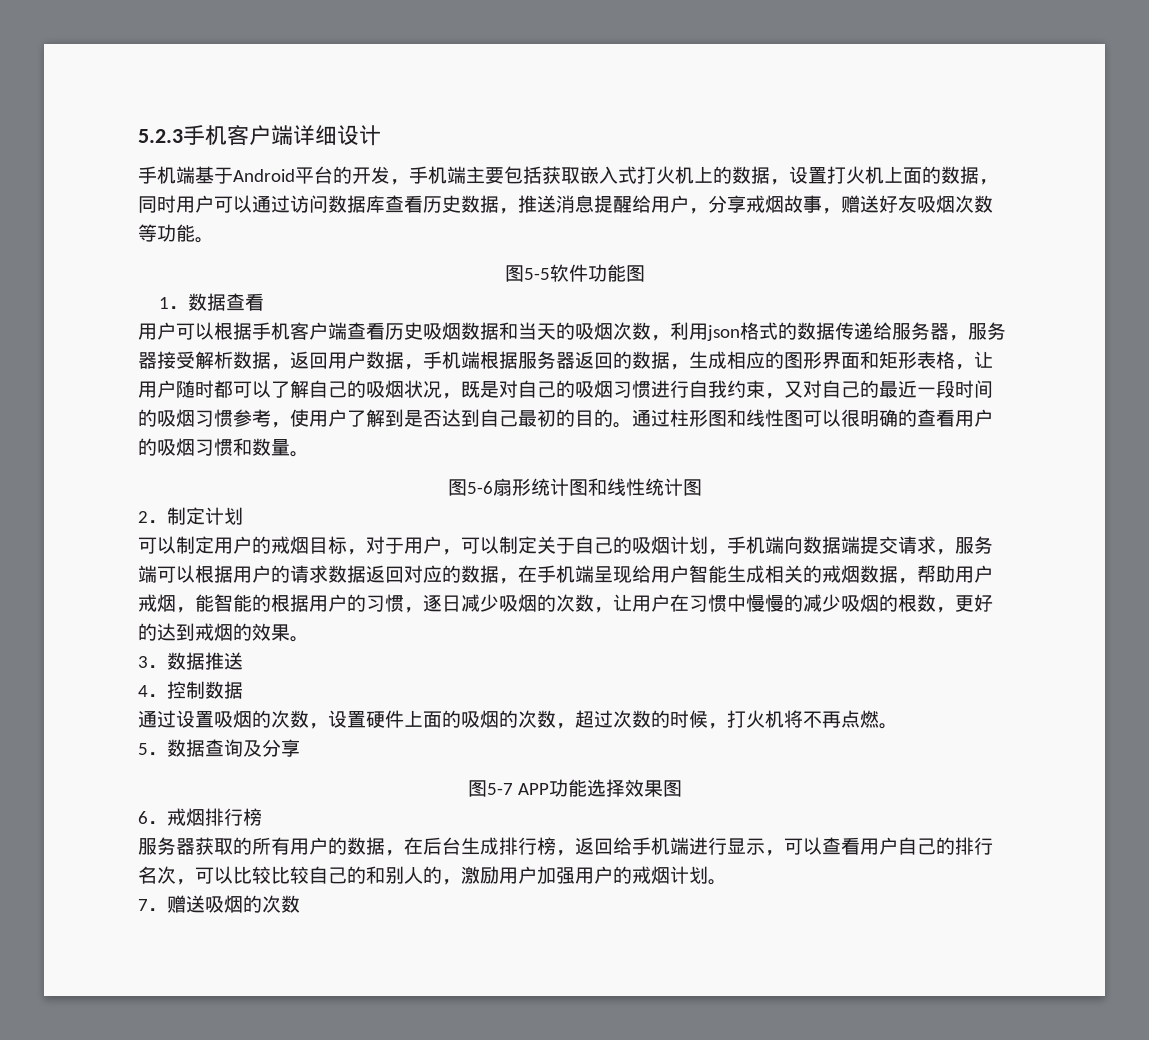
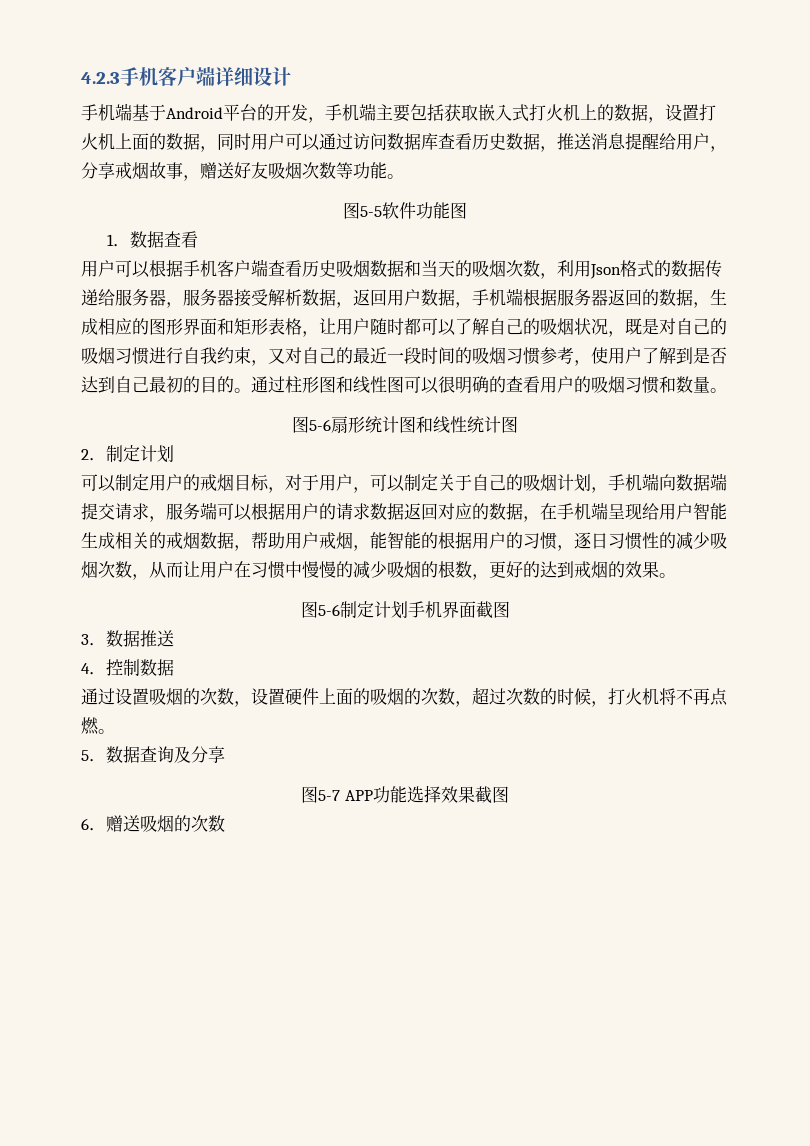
[138,129,183,143] 5.2.3 -> [81,72,120,84] 4.2.3
[707,325,740,341] json -> [590,264,621,279] Json
[461,594,613,613] 减少吸烟的次数， -> [608,532,727,550] [81,561,183,580] 习惯性的减少吸烟次数，从而
(309, 639) none -> [300,601,510,619] // 图5-6制定计划手机界面截图
(663, 788) none -> [474,786,492,804] 截
[167,808,262,826] [138,837,993,856] [138,866,727,885] [138,899,167,911] 戒烟排行榜 // 服务器获取的所有用户的数据，在后台生成排行榜，返回给手机端进行显示，可以查看用户自己的排行名次，可以比较比较自己的和别人的，激励用户加强用户的戒烟计划。 // 7． -> (106, 829) none

